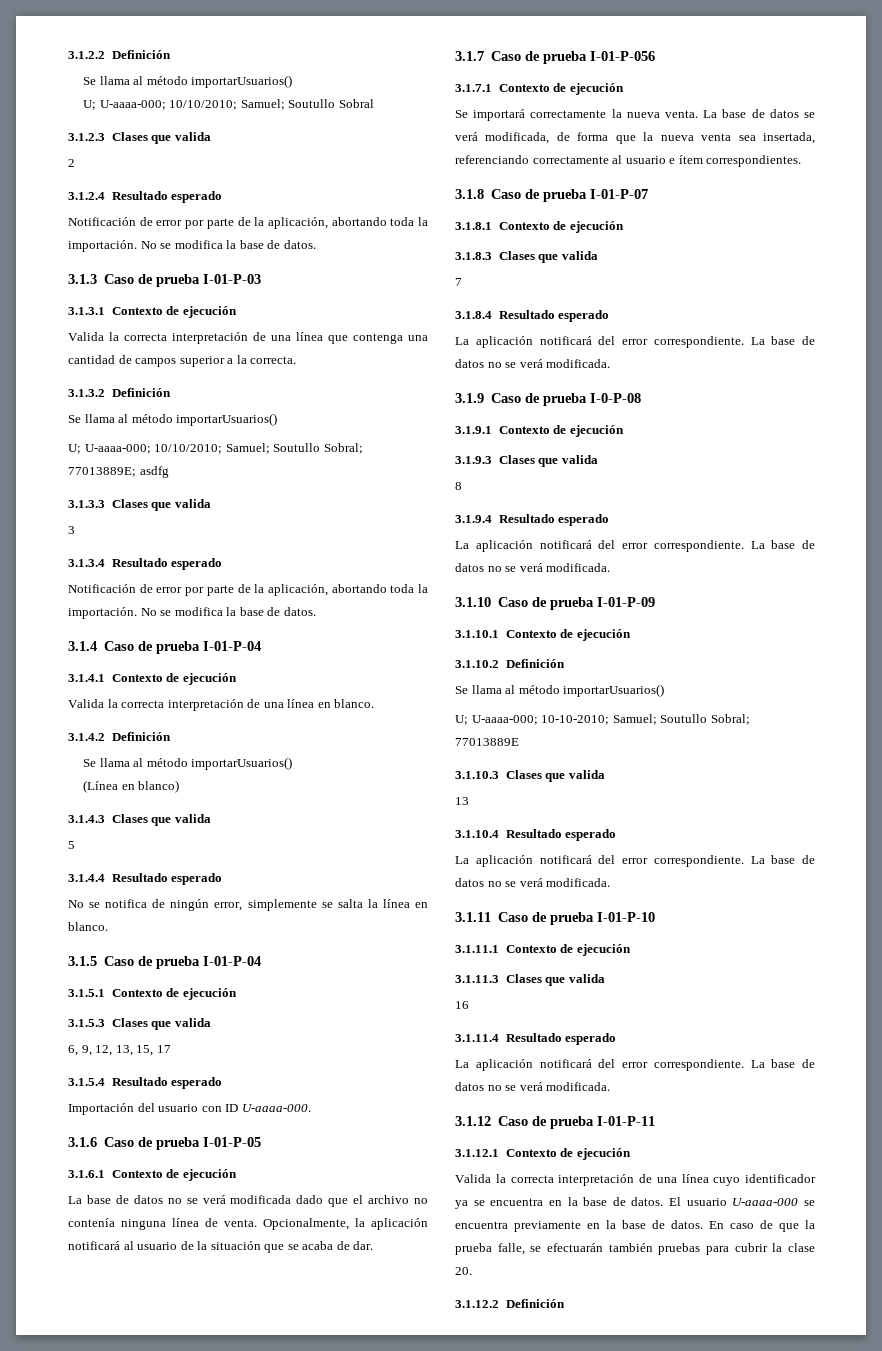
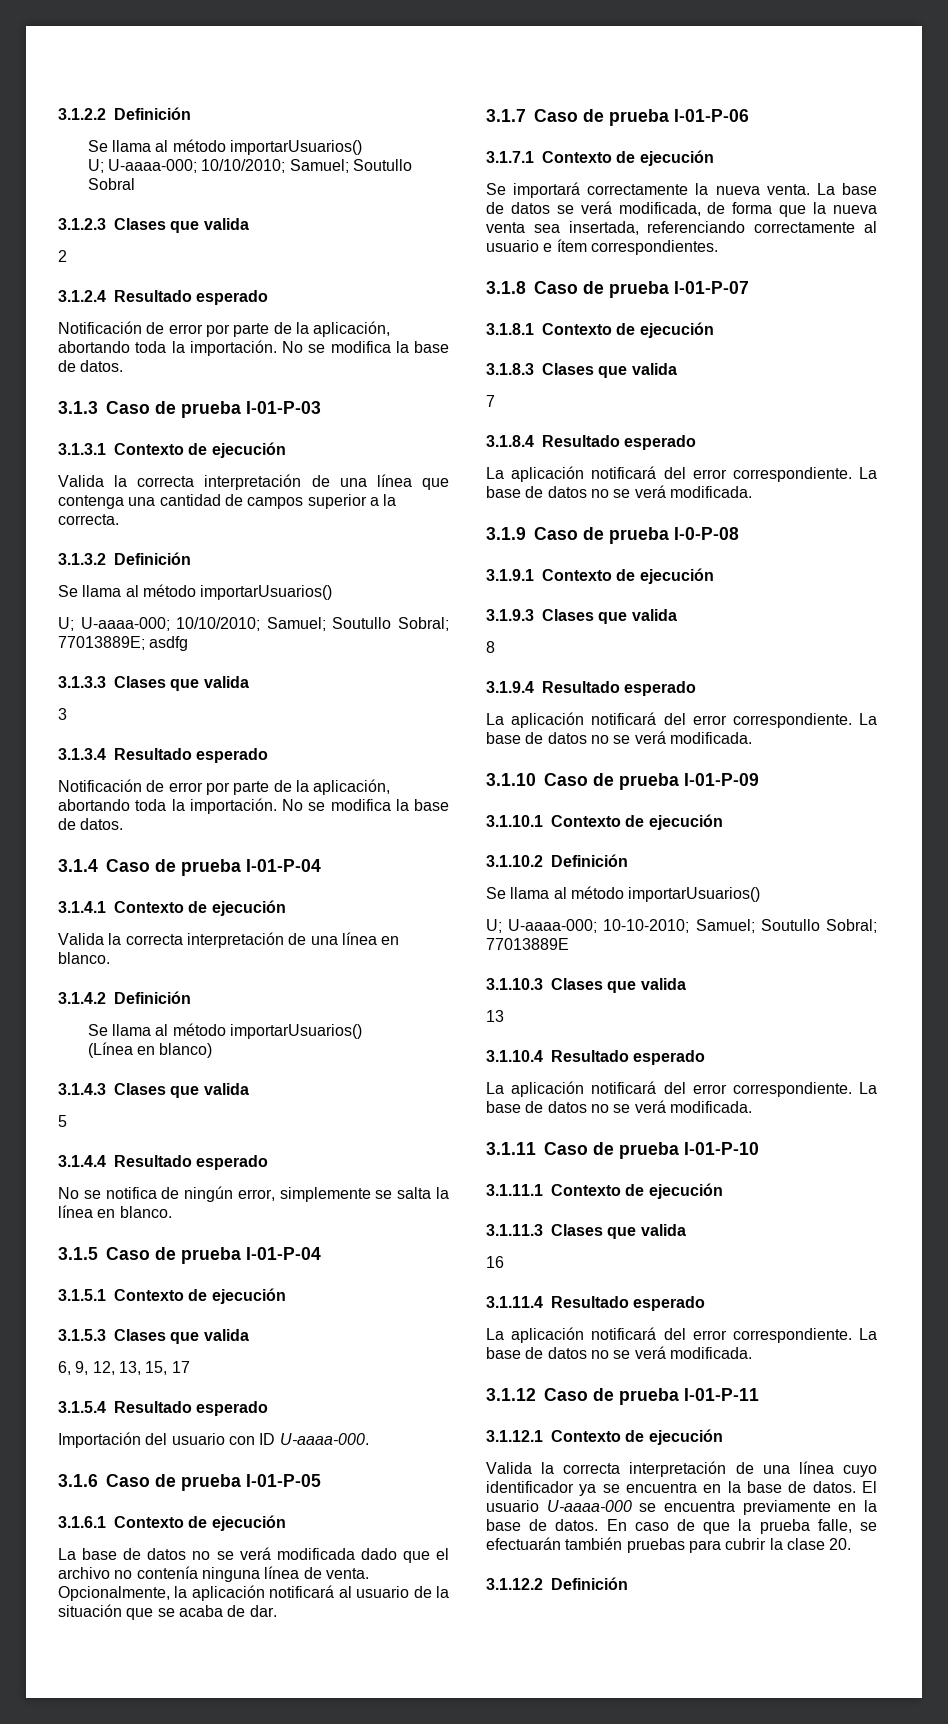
[589,51,655,61] I-01-P-056 -> [674,109,749,122] I-01-P-06

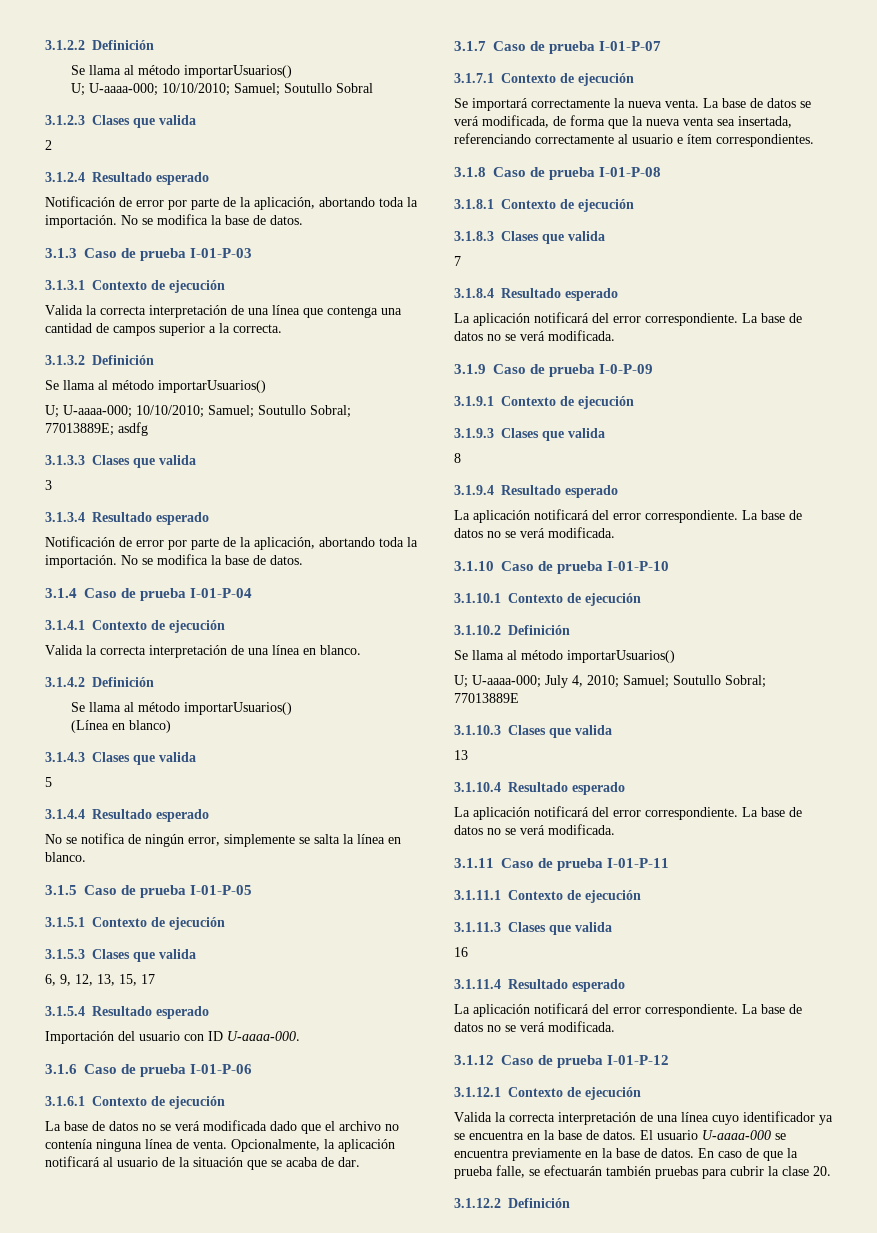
[246,1247,321,1260] I-01-P-04 -> [190,885,253,895] I-01-P-05
[246,1474,321,1487] I-01-P-05 -> [190,1064,253,1074] I-01-P-06
[674,109,749,122] I-01-P-06 -> [599,41,662,51] I-01-P-07
[674,281,749,294] I-01-P-07 -> [599,167,662,177] I-01-P-08
[674,527,739,540] I-0-P-08 -> [599,364,654,374] I-0-P-09
[684,773,759,786] I-01-P-09 -> [607,561,670,571] I-01-P-10
[603,919,690,933] 10-10-2010; -> [545,675,619,688] July 4, 2010;
[684,1142,759,1155] I-01-P-10 -> [607,858,670,868] I-01-P-11
[684,1388,759,1401] I-01-P-11 -> [607,1055,670,1065] I-01-P-12

